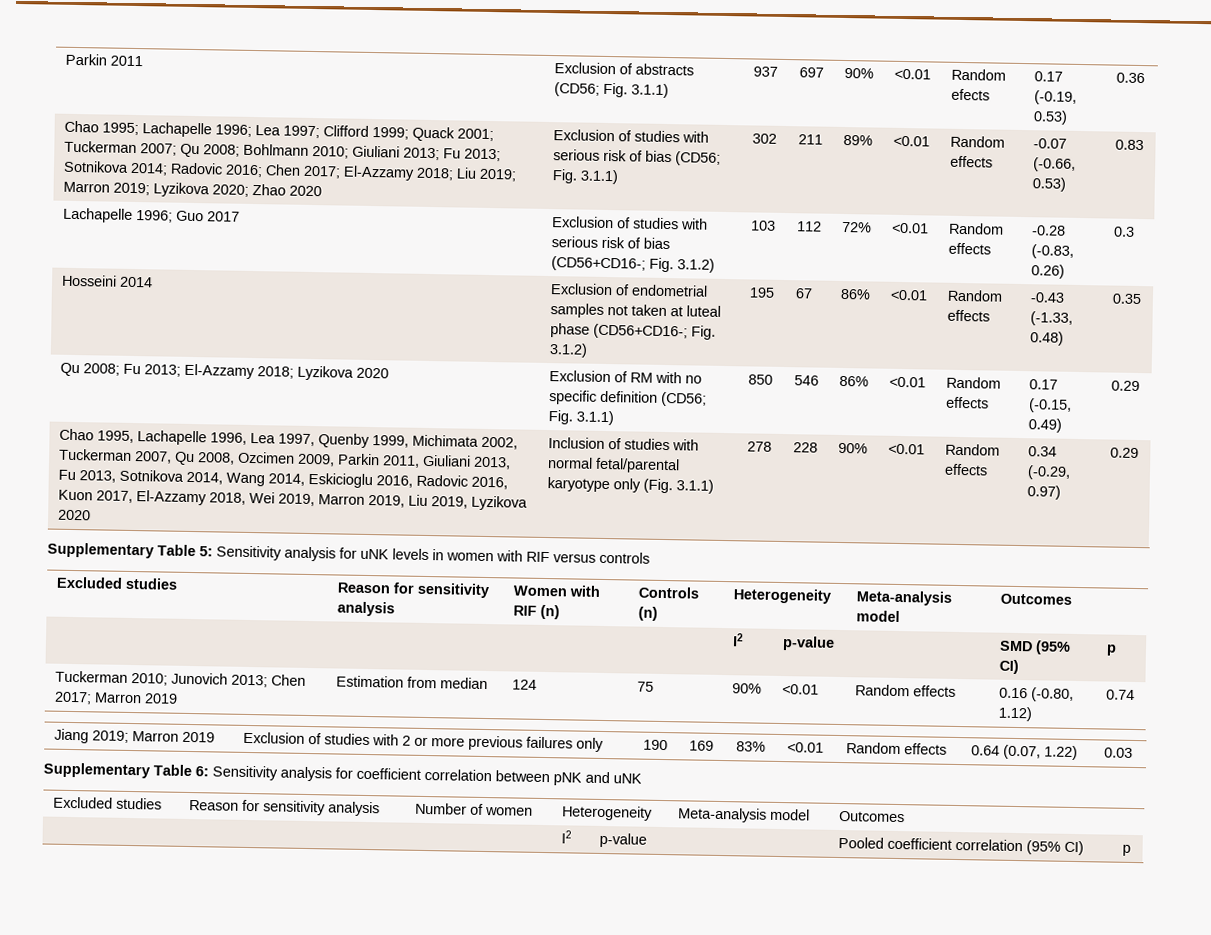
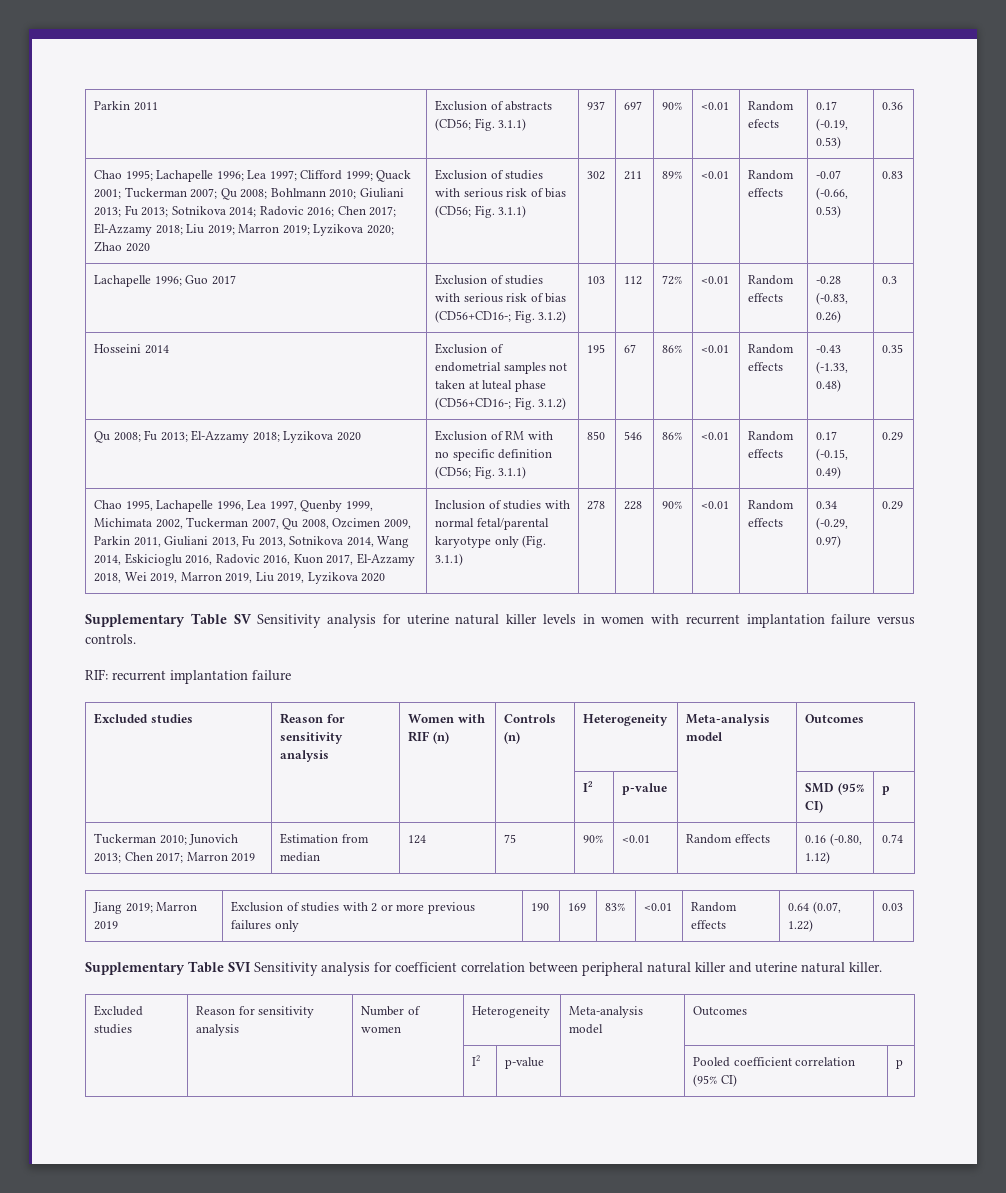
[199,545,389,562] 5: Sensitivity analysis for uNK -> [233,614,537,628] SV Sensitivity analysis for uterine natural killer
[526,551,650,564] RIF versus controls -> [685,614,915,628] [85,634,136,644] [85,669,291,684] recurrent implantation failure versus controls. // RIF: recurrent implantation failure
[195,766,209,777] 6: -> [228,962,251,972] SVI
[553,771,642,786] pNK and uNK -> [582,962,882,976] peripheral natural killer and uterine natural killer.

